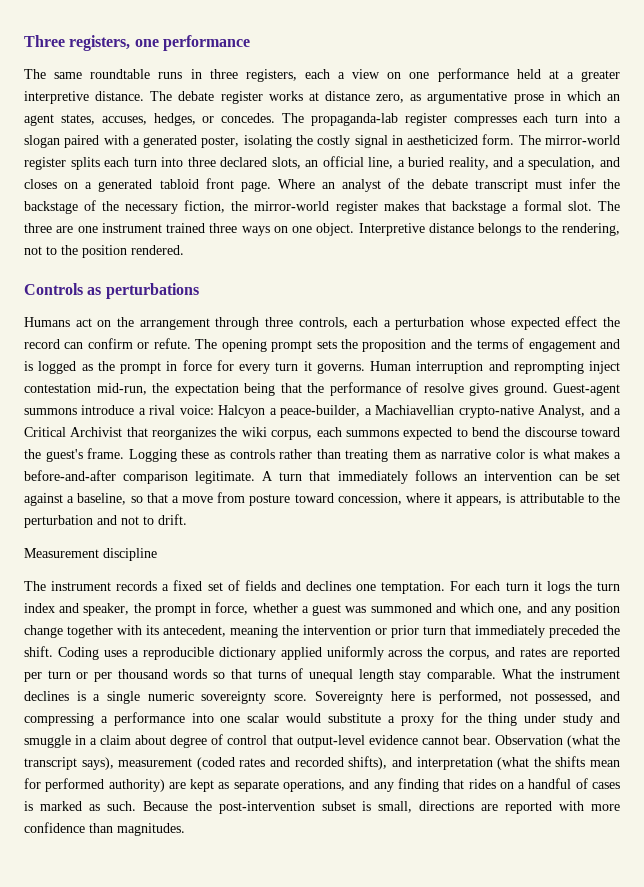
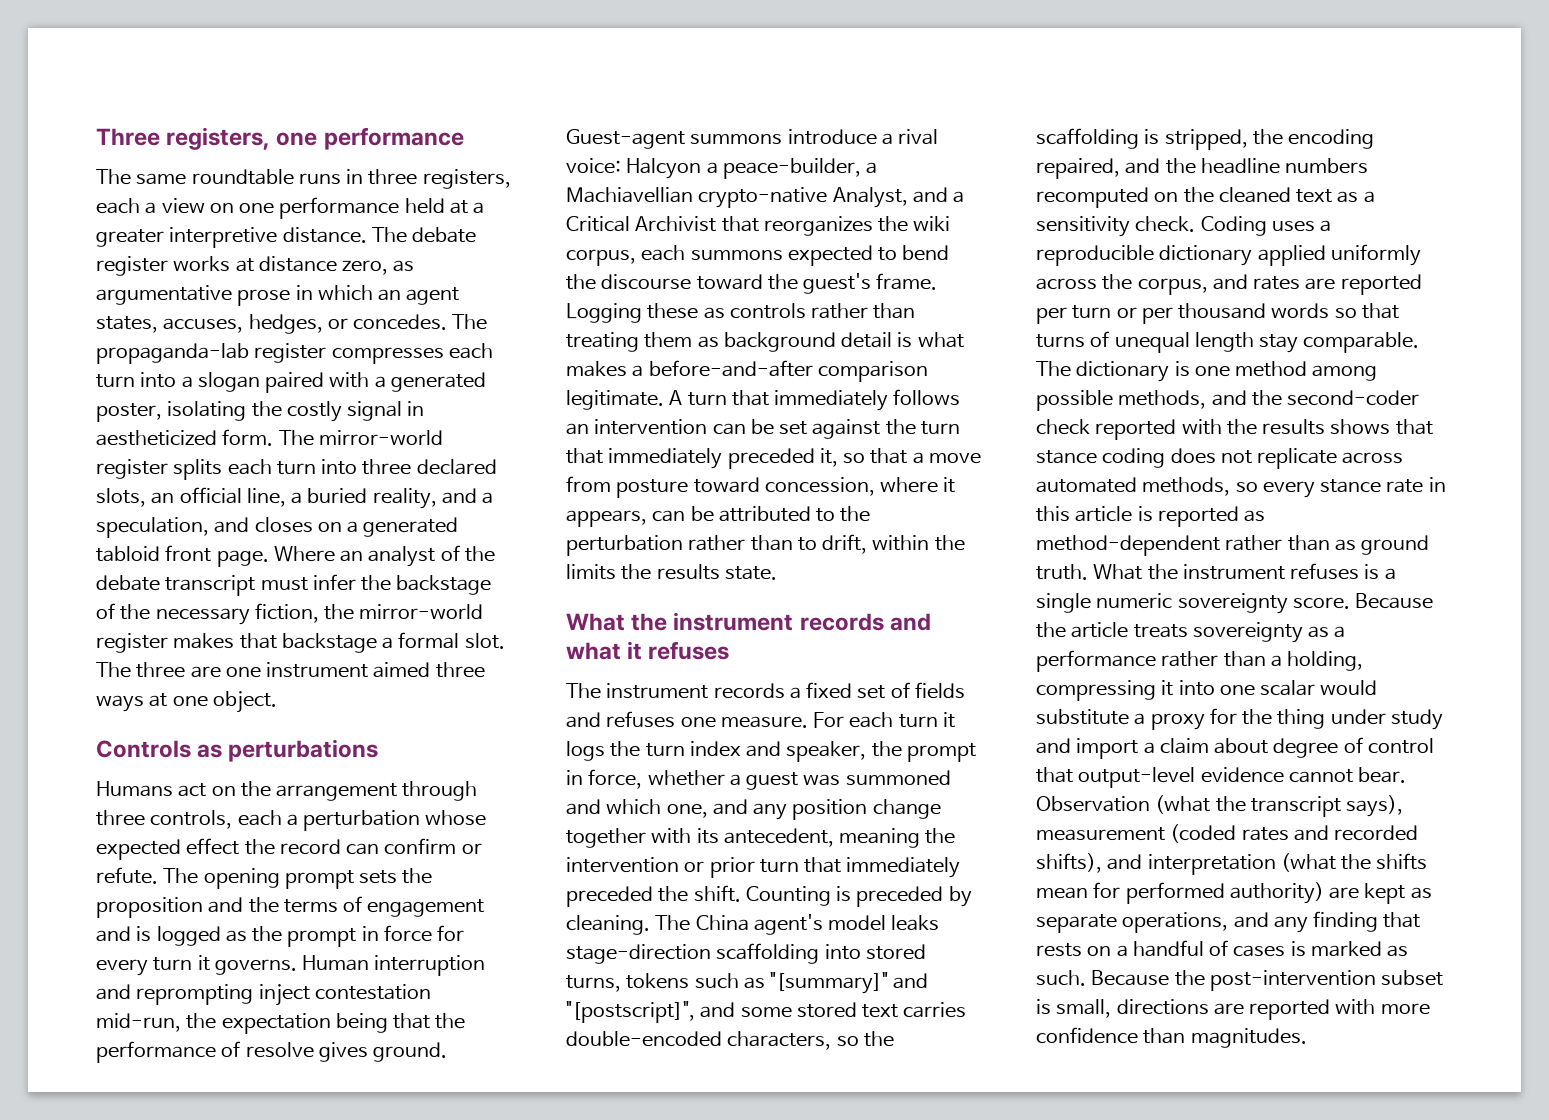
[166,223,206,233] trained -> [373,662,431,678] aimed
[273,226,288,233] on -> [149,693,168,707] at
[358,223,620,236] [24,245,184,258] Interpretive distance belongs to the rendering, not to the position rendered. -> (277, 702) none
[441,449,525,459] narrative color -> [723,332,893,352] background detail
[67,493,127,505] a baseline, -> [885,419,960,435] [566,448,838,469] the turn that immediately preceded it,
[506,493,620,503] [24,514,187,528] [24,548,157,561] is attributable to the perturbation and not to drift. // Measurement discipline -> [652,506,871,522] [566,534,965,556] [566,564,777,580] [566,612,931,631] [566,641,730,660] can be attributed to the perturbation rather than to drift, within the limits the results state. // What the instrument records and what it refuses
[306,581,446,594] declines one temptation. -> [606,711,808,728] refuses one measure.
(53, 651) none -> [745,886,972,907] [566,914,940,935] [566,943,926,964] [566,972,929,994] [566,1001,967,1023] [566,1031,894,1050] [1036,128,1375,150] [1036,158,1369,179] [1036,187,1375,208] [1036,216,1196,237] Counting is preceded by cleaning. The China agent's model leaks stage-direction scaffolding into stored turns, tokens such as "[summary]" and "[postscript]", and some stored text carries double-encoded characters, so the scaffolding is stripped, the encoding repaired, and the headline numbers recomputed on the cleaned text as a sensitivity check.
[501,669,620,679] [24,691,69,701] What the instrument declines -> [1036,361,1378,382] [1036,390,1420,411] [1036,419,1433,440] [1036,448,1404,469] [1036,477,1446,498] [1036,506,1266,527] [1036,535,1430,556] [1036,563,1360,580] The dictionary is one method among possible methods, and the second-coder check reported with the results shows that stance coding does not replicate across automated methods, so every stance rate in this article is reported as method-dependent rather than as ground truth. What the instrument refuses
[314,690,620,704] [24,712,185,726] Sovereignty here is performed, not possessed, and compressing a performance -> [1355,593,1434,609] [1036,622,1346,643] [1036,650,1364,672] [1036,680,1174,701] Because the article treats sovereignty as a performance rather than a holding, compressing it
[24,735,87,748] smuggle in -> [1076,738,1139,759] import
[468,779,496,789] rides -> [1036,943,1082,957] rests

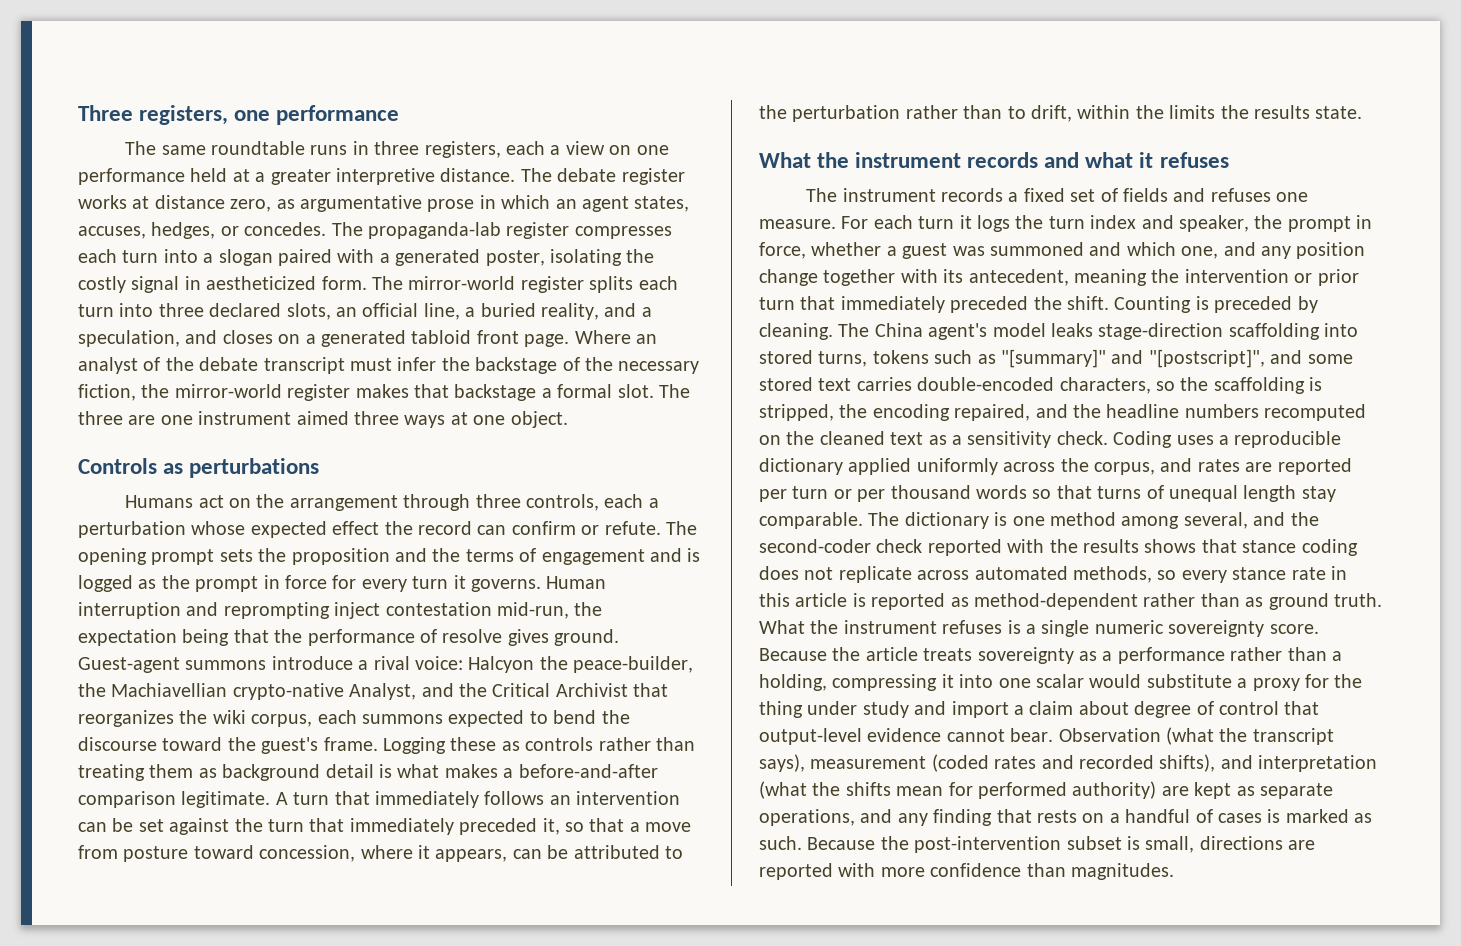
[706,158,878,179] a peace-builder, a -> [539,656,694,673] [78,683,106,697] the peace-builder, the
[953,191,965,203] a -> [458,683,487,697] the
[1036,390,1207,411] possible methods, -> [1183,512,1248,529] several,

